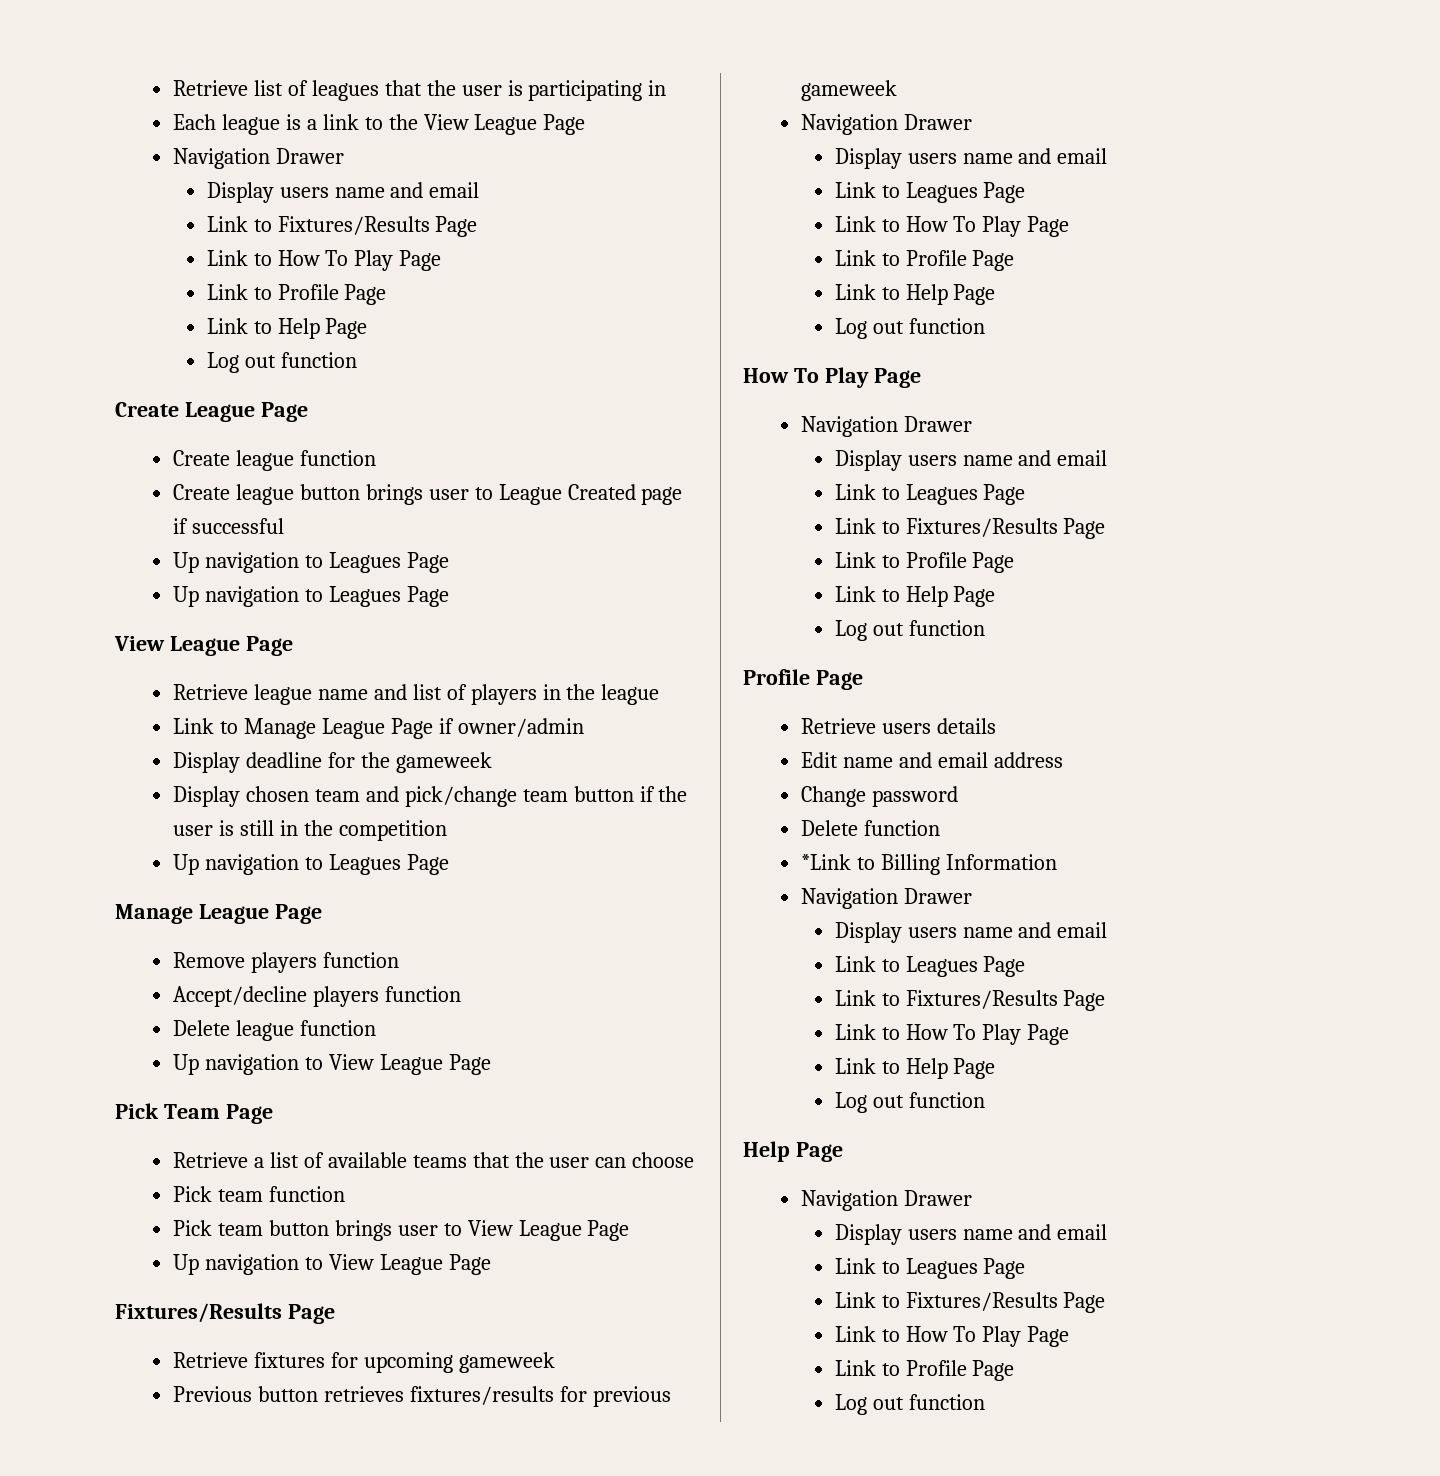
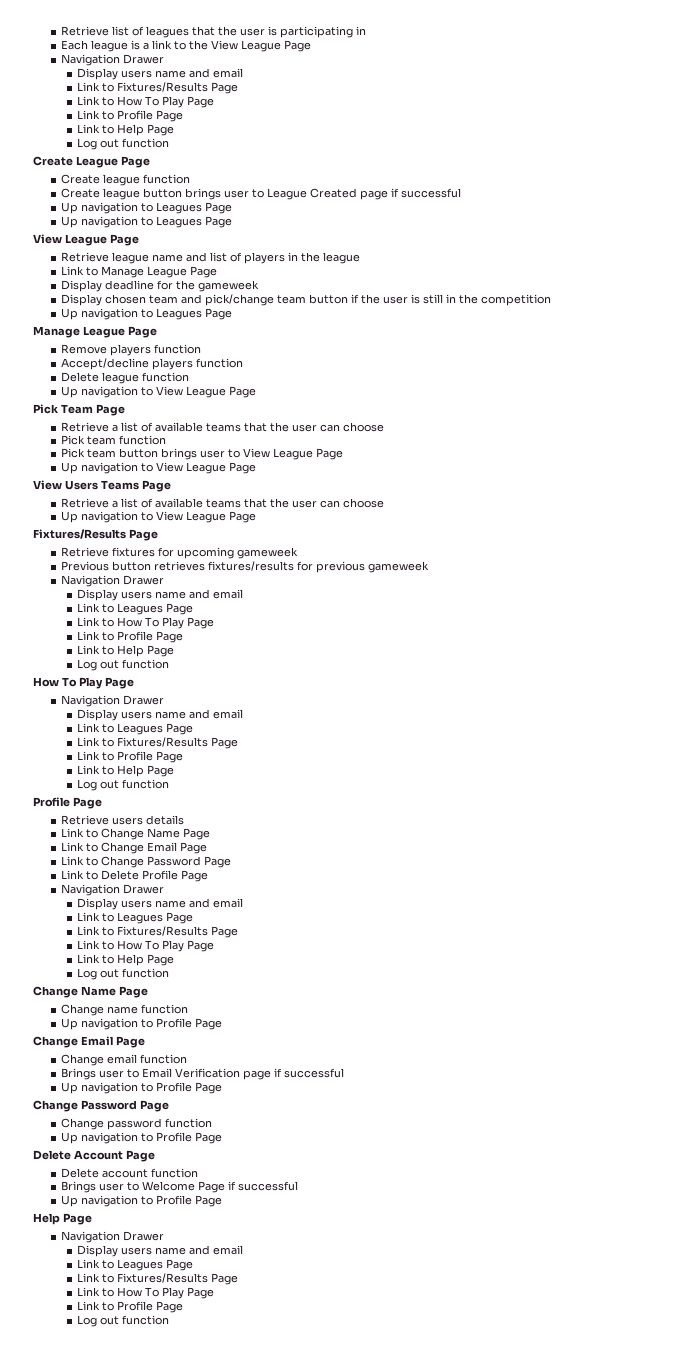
[438,718,584,737] if owner/admin -> (218, 272) none
(491, 1264) none -> [33,480,171,492] [61,498,385,508] [61,511,257,523] // View Users Teams Page // Retrieve a list of available teams that the user can choose // Up navigation to View League Page
[800,752,1063,768] [800,786,958,807] [800,820,940,836] [800,854,1057,875] Edit name and email address // Change password // Delete function // *Link to Billing Information -> [61,828,211,840] [61,842,208,854] [61,856,232,868] [61,870,209,882] Link to Change Name Page // Link to Change Email Page // Link to Change Password Page // Link to Delete Profile Page
(985, 1100) none -> [33,986,148,998] [61,1004,189,1016] [61,1018,223,1030] [33,1036,145,1048] [61,1054,188,1066] [61,1068,345,1080] [61,1082,223,1094] [33,1100,169,1112] [61,1118,213,1130] [61,1132,223,1144] [33,1150,155,1162] [61,1168,199,1178] [61,1181,299,1193] [61,1195,223,1207] // Change Name Page // Change name function // Up navigation to Profile Page // Change Email Page // Change email function // Brings user to Email Verification page if successful // Up navigation to Profile Page // Change Password Page // Change password function // Up navigation to Profile Page // Delete Account Page // Delete account function // Brings user to Welcome Page if successful // Up navigation to Profile Page

